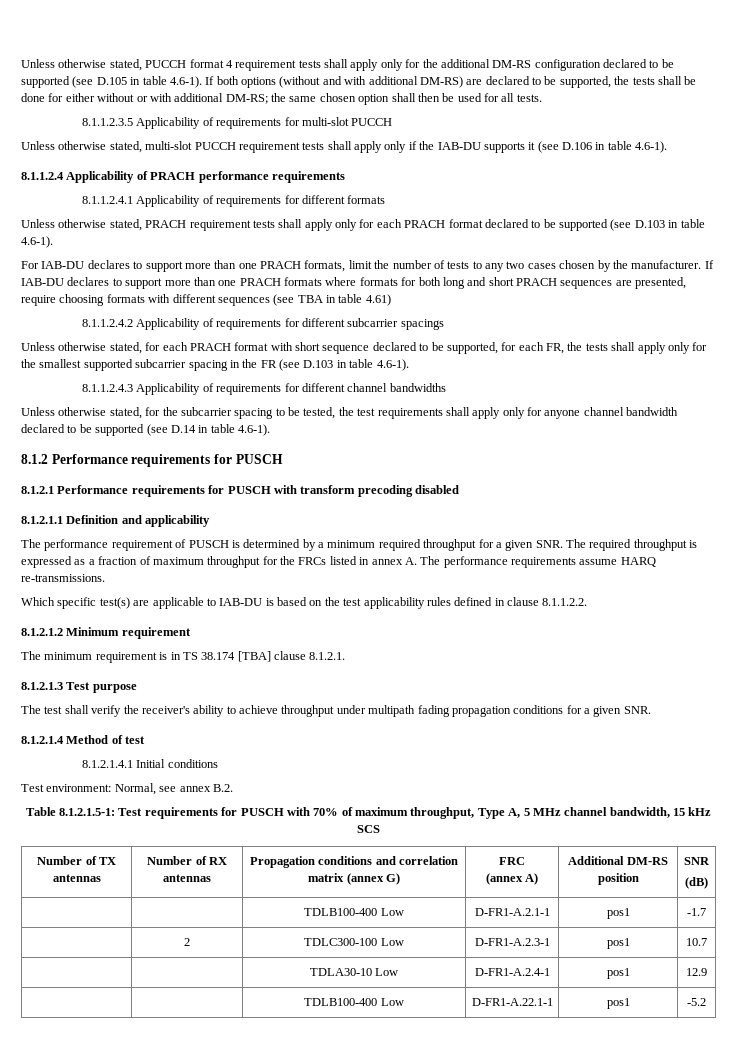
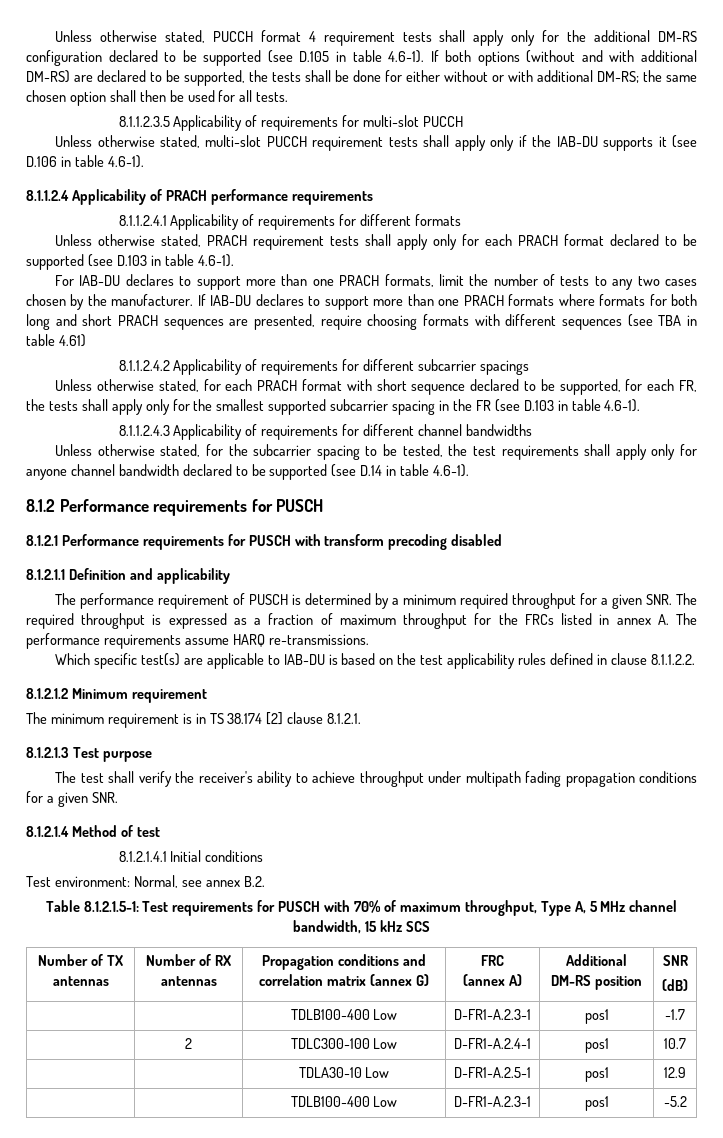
[237,651,271,662] [TBA] -> [266,712,284,725] [2]
[474,908,550,916] D-FR1-A.2.1-1 -> [454,1009,531,1020] D-FR1-A.2.3-1
[474,938,550,946] D-FR1-A.2.3-1 -> [454,1038,531,1049] D-FR1-A.2.4-1
[474,968,550,976] D-FR1-A.2.4-1 -> [454,1067,531,1078] D-FR1-A.2.5-1
[471,998,553,1006] D-FR1-A.22.1-1 -> [454,1096,531,1107] D-FR1-A.2.3-1

